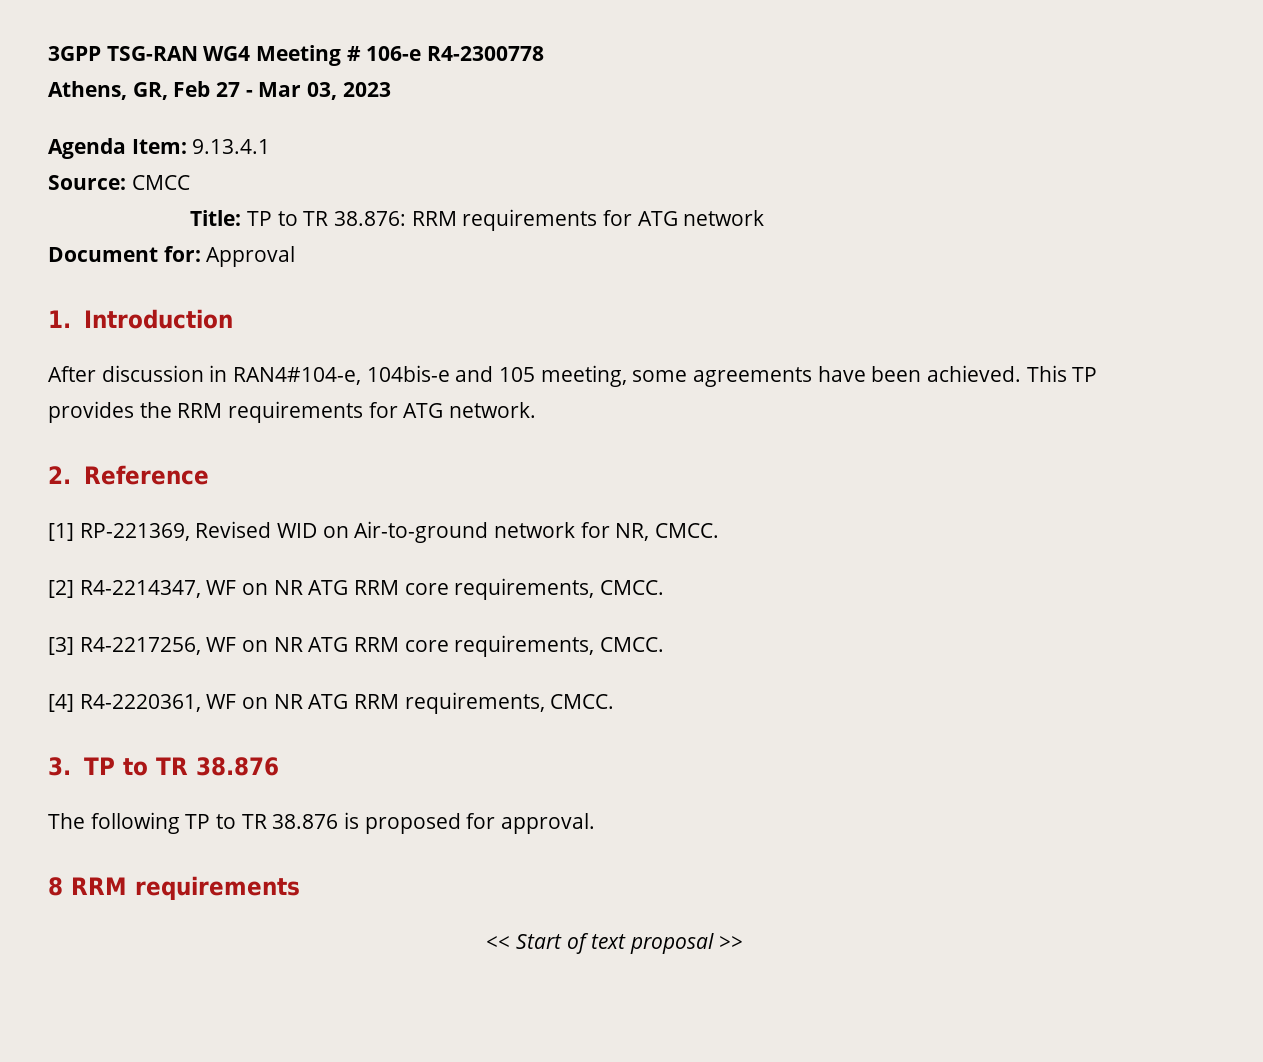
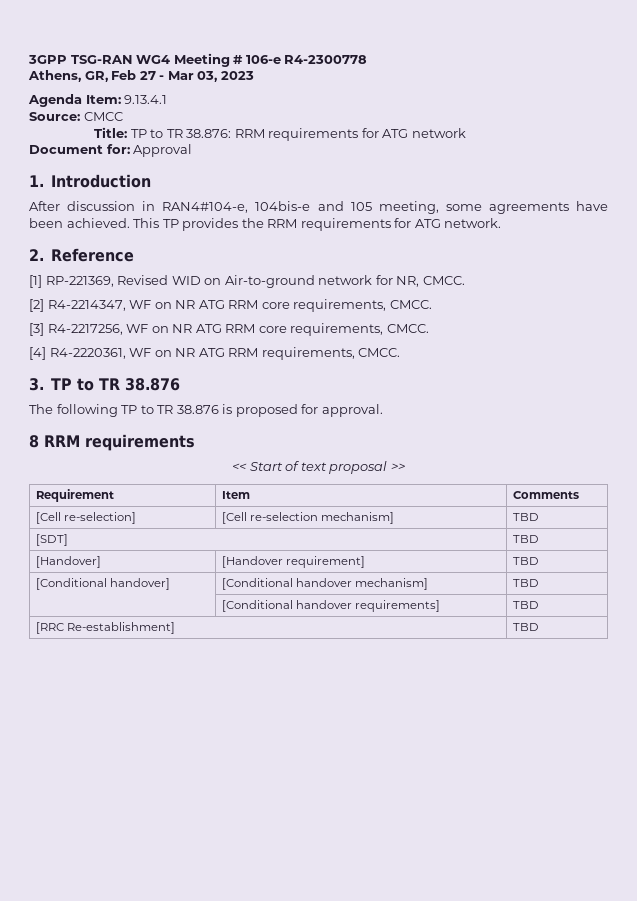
(743, 942) none -> [36,489,115,502] [222,491,251,499] [513,491,580,499] [36,512,137,524] [222,512,395,524] [513,513,540,521] [36,534,69,546] [513,535,540,543] [36,556,102,568] [222,556,366,568] [513,557,540,565] [36,578,171,590] [222,578,429,590] [513,579,540,587] [222,600,441,612] [513,601,540,609] [36,622,176,634] [513,623,540,631] // Requirement | Item | Comments // [Cell re-selection] | [Cell re-selection mechanism] | TBD // [SDT] | TBD // [Handover] | [Handover requirement] | TBD // [Conditional handover] | [Conditional handover mechanism] | TBD // | [Conditional handover requirements] | TBD // [RRC Re-establishment] | TBD

